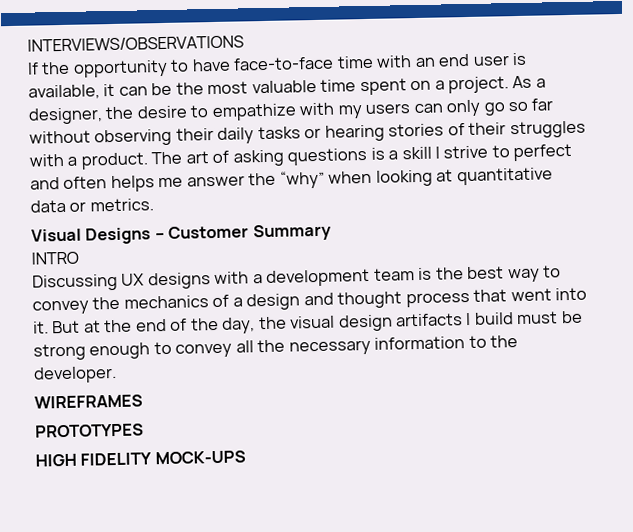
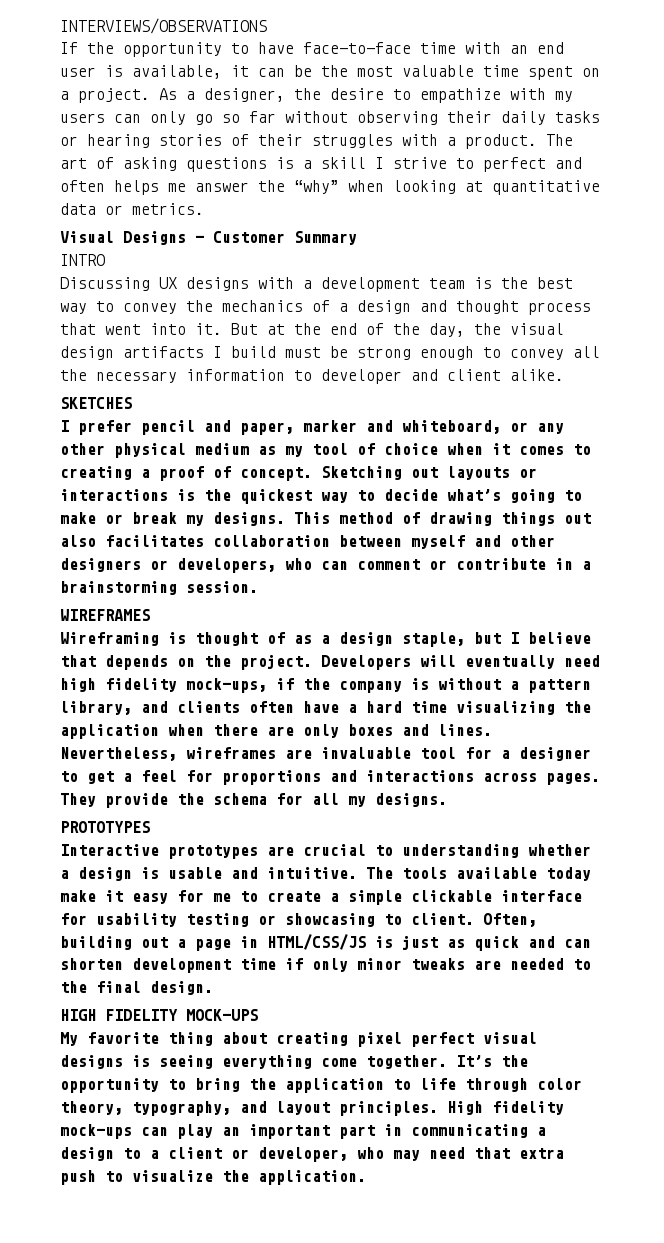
[490,335,519,348] [33,365,117,384] [34,394,143,409] [35,423,144,438] [35,450,246,467] the developer. // WIREFRAMES // PROTOTYPES // HIGH FIDELITY MOCK-UPS -> [321,369,564,384] [60,397,132,409] [60,420,564,435] [60,443,591,458] [60,466,537,481] [60,489,582,504] [60,512,591,526] [60,535,555,549] [60,558,591,573] [60,581,258,595] [60,609,150,621] [60,632,591,647] [60,654,600,670] [60,678,591,693] [60,701,591,715] [60,724,492,739] [60,747,591,761] [60,770,600,785] [60,793,447,808] [60,821,150,833] [60,844,591,859] [60,867,591,881] [60,890,582,905] [60,913,537,927] [60,934,591,951] [60,958,591,973] [60,981,213,995] [60,1009,258,1021] [60,1032,537,1047] [60,1055,528,1069] [60,1078,582,1093] [60,1101,564,1116] [60,1124,546,1139] [60,1147,564,1162] [60,1170,366,1185] developer and client alike. // SKETCHES // I prefer pencil and paper, marker and whiteboard, or any other physical medium as my tool of choice when it comes to creating a proof of concept. Sketching out layouts or interactions is the quickest way to decide what’s going to make or break my designs. This method of drawing things out also facilitates collaboration between myself and other designers or developers, who can comment or contribute in a brainstorming session. // WIREFRAMES // Wireframing is thought of as a design staple, but I believe that depends on the project. Developers will eventually need high fidelity mock-ups, if the company is without a pattern library, and clients often have a hard time visualizing the application when there are only boxes and lines. Nevertheless, wireframes are invaluable tool for a designer to get a feel for proportions and interactions across pages. They provide the schema for all my designs. // PROTOTYPES // Interactive prototypes are crucial to understanding whether a design is usable and intuitive. The tools available today make it easy for me to create a simple clickable interface for usability testing or showcasing to client. Often, building out a page in HTML/CSS/JS is just as quick and can shorten development time if only minor tweaks are needed to the final design. // HIGH FIDELITY MOCK-UPS // My favorite thing about creating pixel perfect visual designs is seeing everything come together. It’s the opportunity to bring the application to life through color theory, typography, and layout principles. High fidelity mock-ups can play an important part in communicating a design to a client or developer, who may need that extra push to visualize the application.

